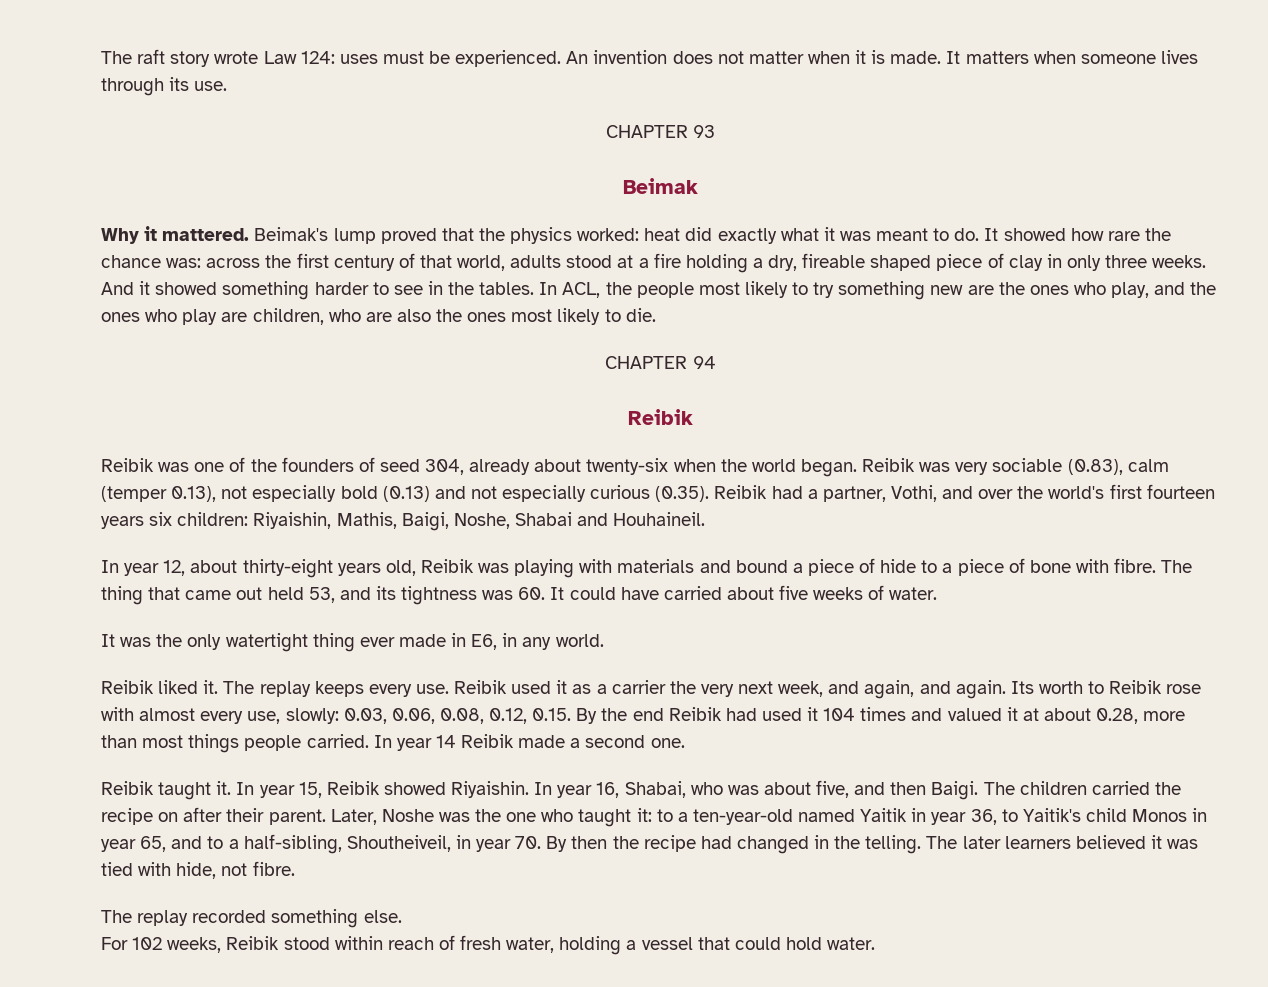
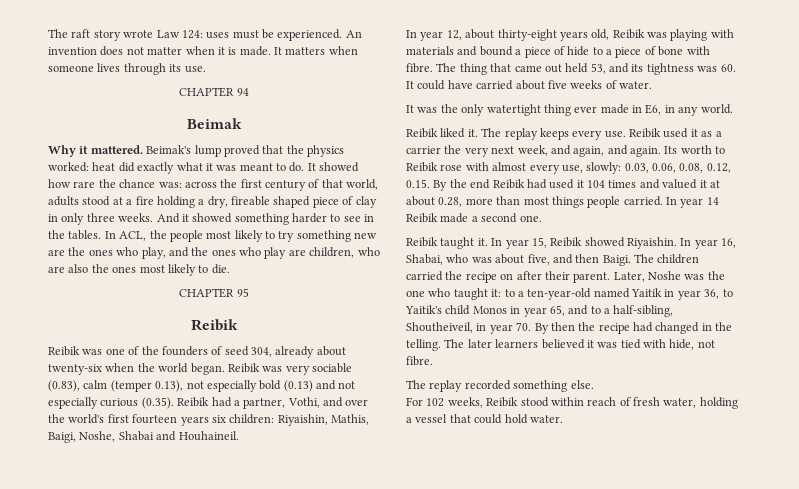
[693,125,716,138] 93 -> [236,88,249,96] 94
[692,356,716,369] 94 -> [236,288,249,297] 95

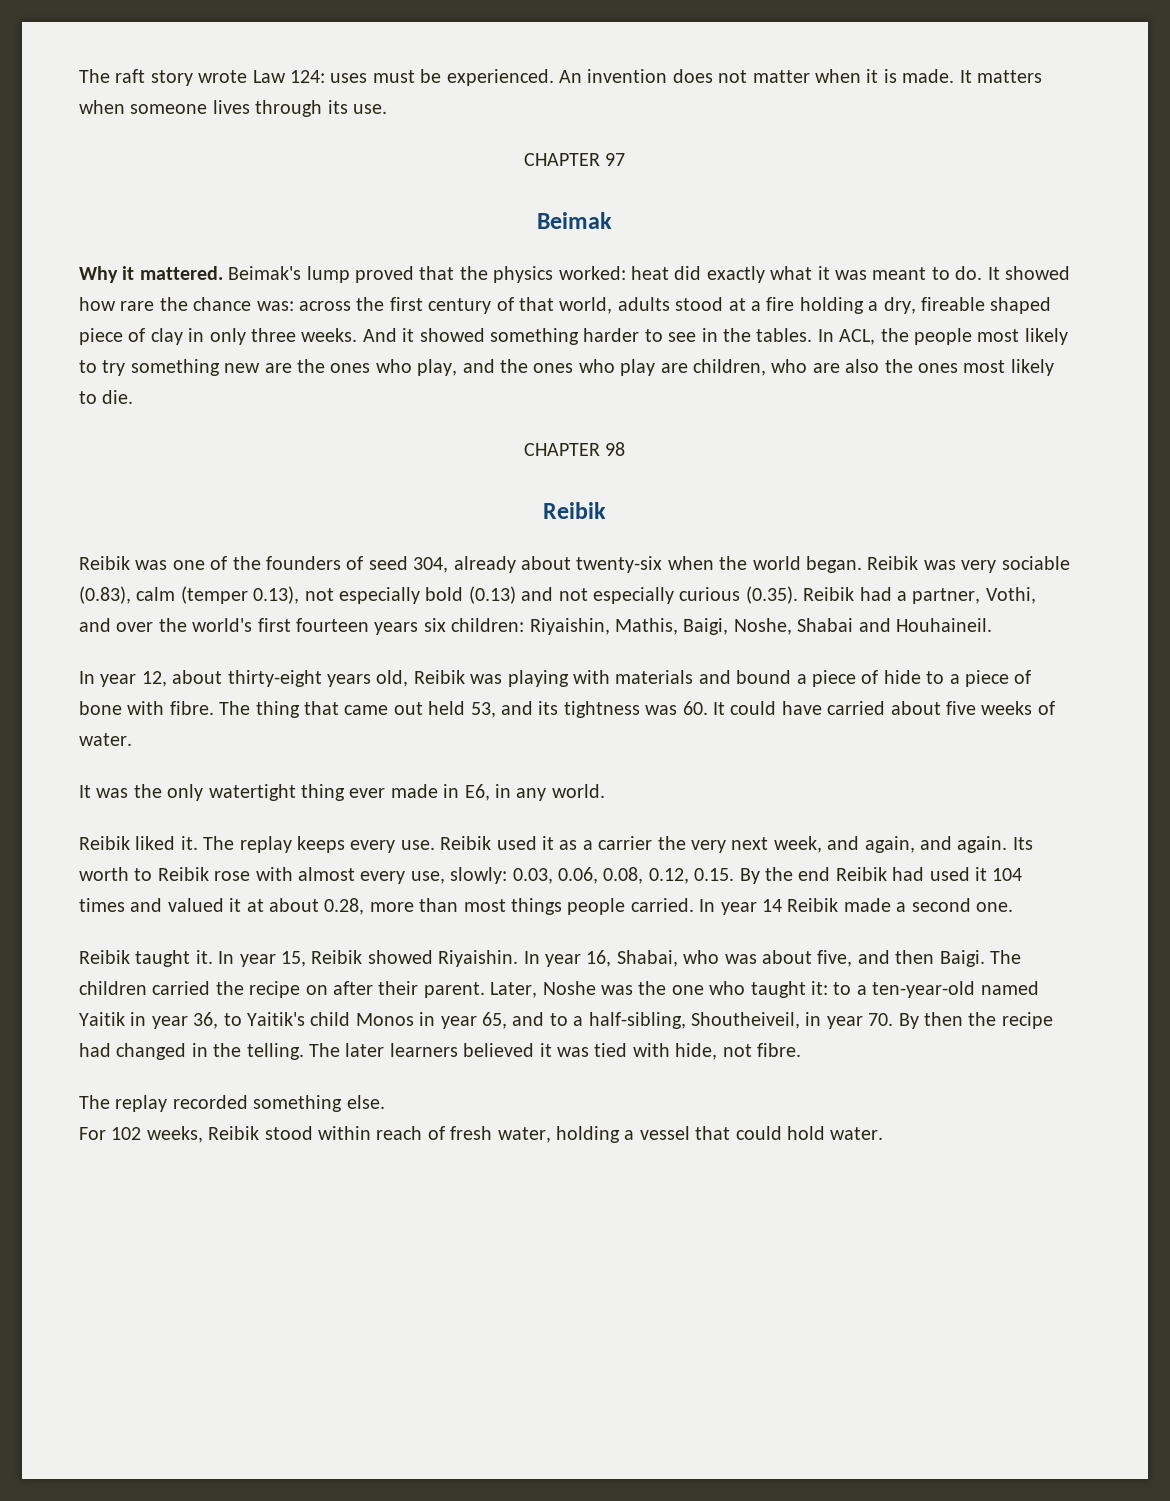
[236,88,249,96] 94 -> [605,153,626,166] 97
[236,288,249,297] 95 -> [605,442,626,456] 98

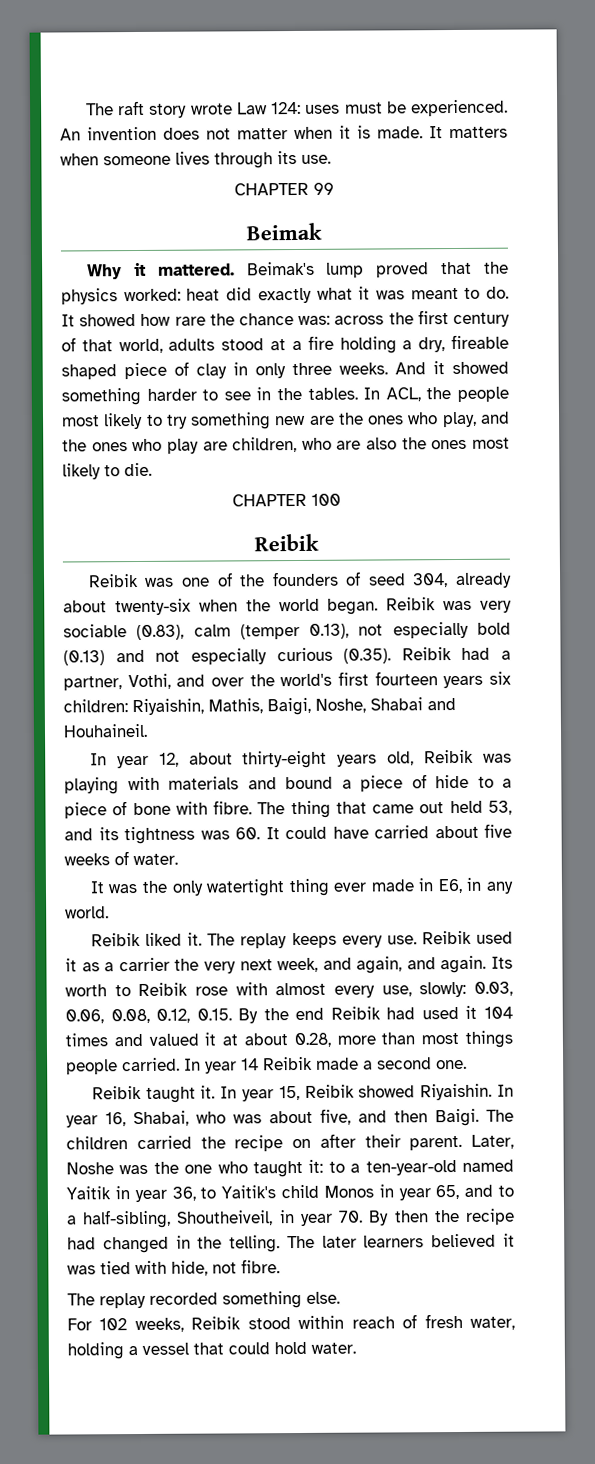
[605,153,626,166] 97 -> [313,182,334,195] 99
[605,442,626,456] 98 -> [310,493,341,506] 100

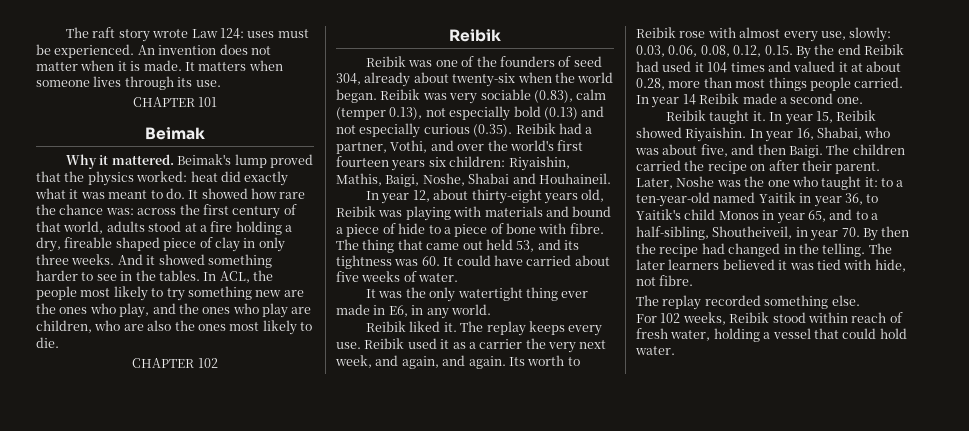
[313,182,334,195] 99 -> [198,97,218,107] 101
[310,493,341,506] 100 -> [197,358,218,368] 102

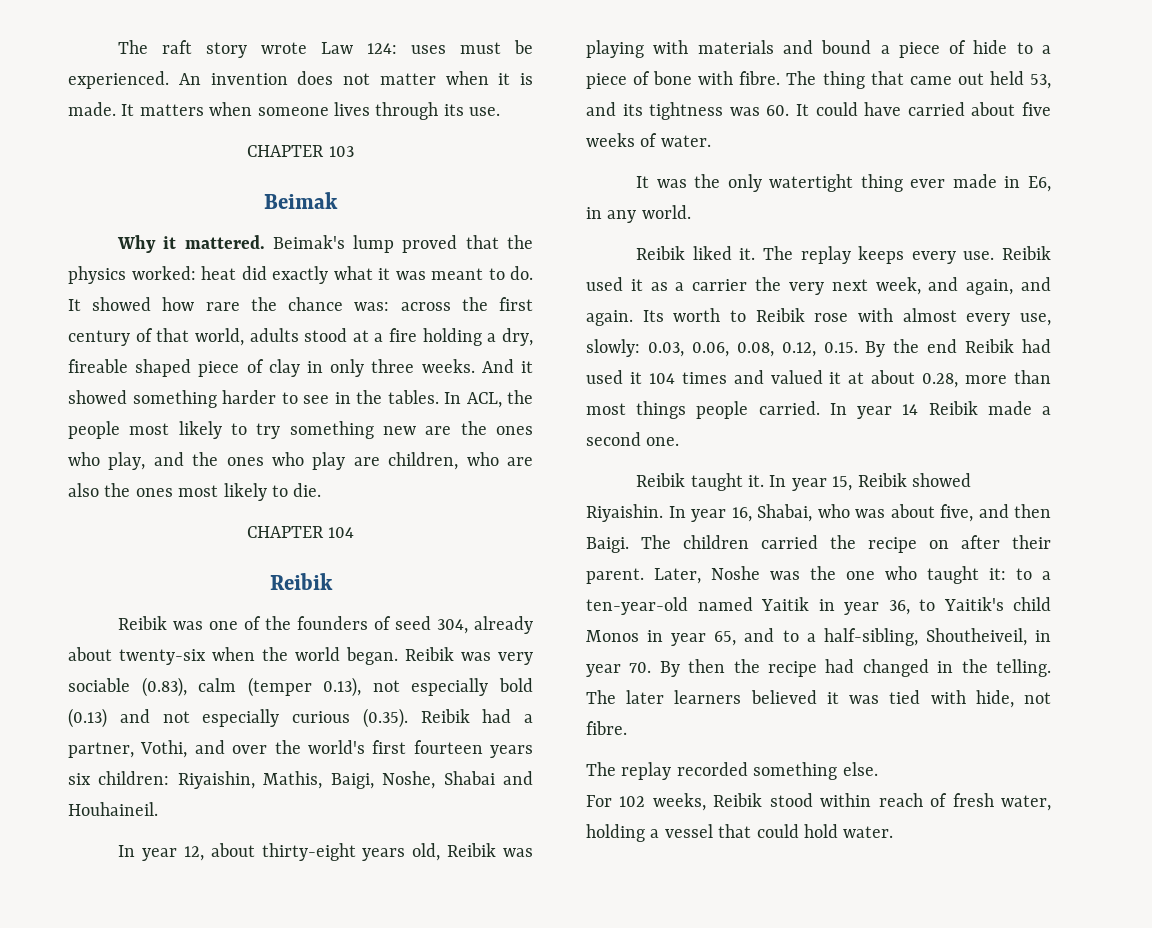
[198,97,218,107] 101 -> [328,146,354,157] 103
[197,358,218,368] 102 -> [328,527,355,538] 104

